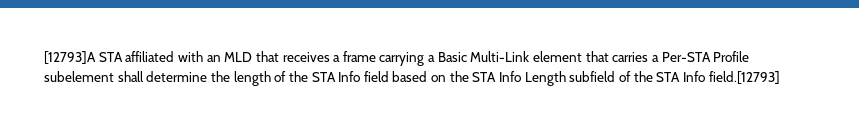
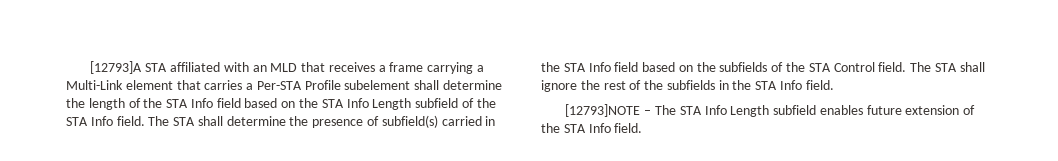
[437,52,467,62] Basic -> (484, 68) none
[708,71,780,84] field.[12793] -> [116,115,496,128] [541,62,985,72] [541,80,834,92] [565,104,976,117] [541,123,643,133] field. The STA shall determine the presence of subfield(s) carried in the STA Info field based on the subfields of the STA Control field. The STA shall ignore the rest of the subfields in the STA Info field. // [12793]NOTE – The STA Info Length subfield enables future extension of the STA Info field.

